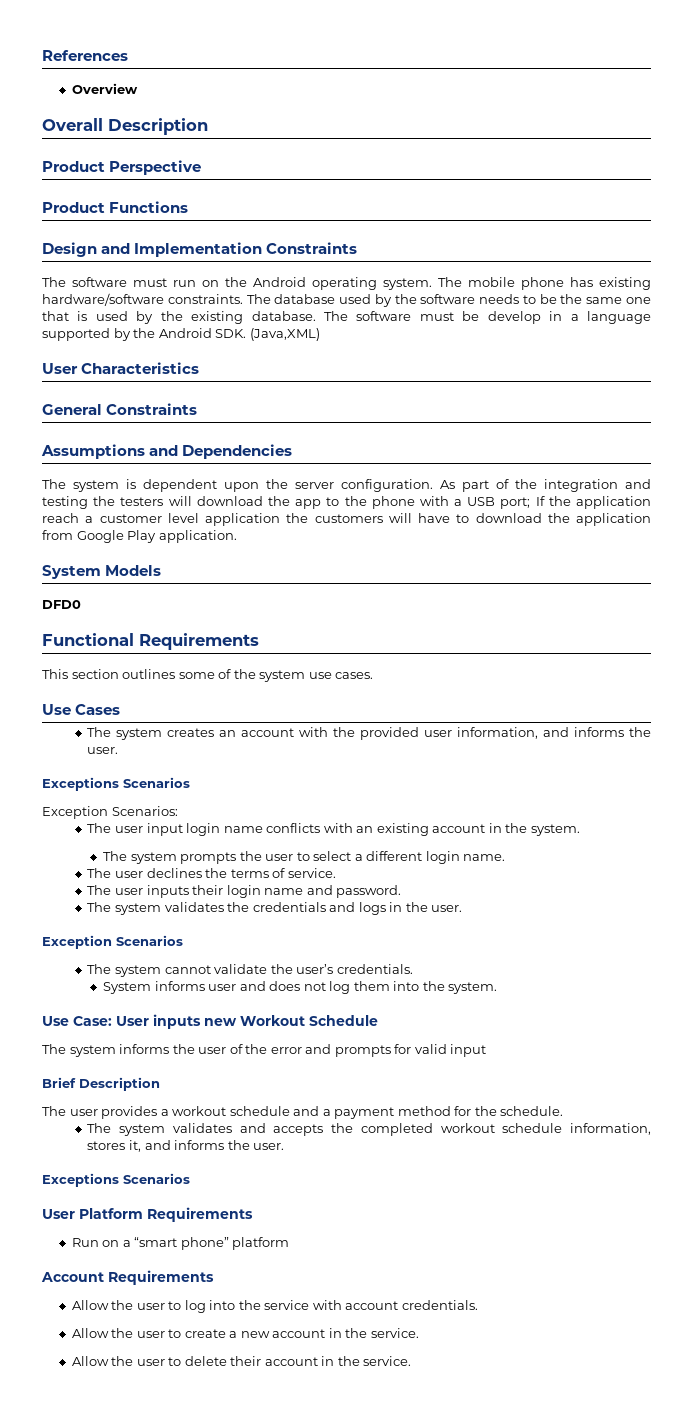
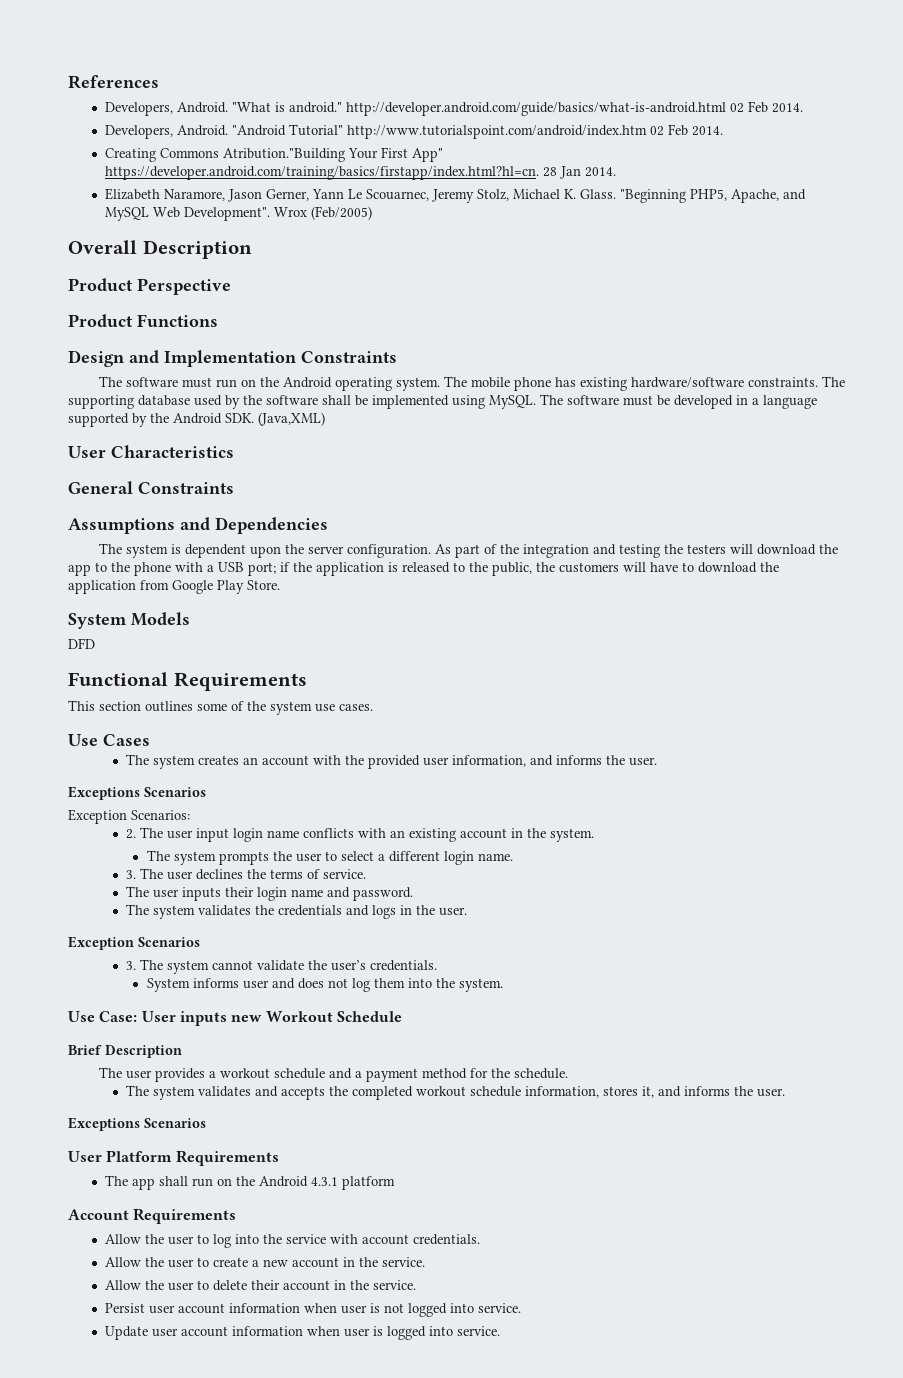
[71,83,138,94] Overview -> [104,101,803,116] [104,124,723,139] [104,147,443,162] [104,166,616,180] [104,188,806,203] [104,206,372,221] Developers, Android. "What is android." http://developer.android.com/guide/basics/what-is-android.html 02 Feb 2014. // Developers, Android. "Android Tutorial" http://www.tutorialspoint.com/android/index.htm 02 Feb 2014. // Creating Commons Atribution."Building Your First App" https://developer.android.com/training/basics/firstapp/index.html?hl=cn. 28 Jan 2014. // Elizabeth Naramore, Jason Gerner, Yann Le Scouarnec, Jeremy Stolz, Michael K. Glass. "Beginning PHP5, Apache, and MySQL Web Development". Wrox (Feb/2005)
(271, 299) none -> [68,395,134,409] supporting
[479,294,651,304] [42,311,316,324] needs to be the same one that is used by the existing database. -> [322,395,536,409] shall be implemented using MySQL.
[487,311,541,324] develop -> [674,395,733,409] developed
[535,496,651,509] [42,513,280,526] If the application reach a customer level application -> [280,562,532,576] if the application is released to the public,
[158,530,237,543] application. -> [247,580,280,590] Store.
[42,600,81,609] DFD0 -> [68,638,95,649] DFD
(178, 811) none -> [125,829,136,839] 2.
(506, 857) none -> [125,870,136,879] 3.
(183, 940) none -> [125,961,136,970] 3.
[42,1044,487,1057] // The system informs the user of the error and prompts for valid input -> (402, 1016) none
[71,1237,229,1250] Run on a “smart phone” -> [104,1175,338,1190] The app shall run on the Android 4.3.1
(412, 1361) none -> [104,1303,521,1317] [104,1326,500,1340] // Persist user account information when user is not logged into service. // Update user account information when user is logged into service.

